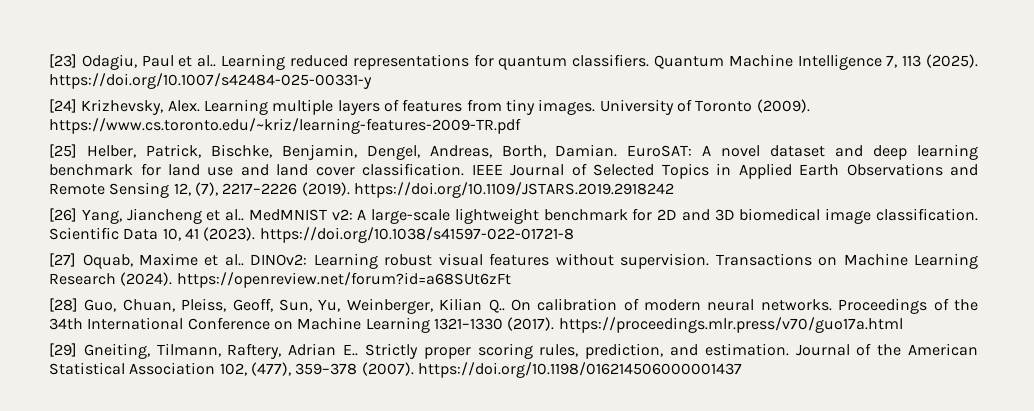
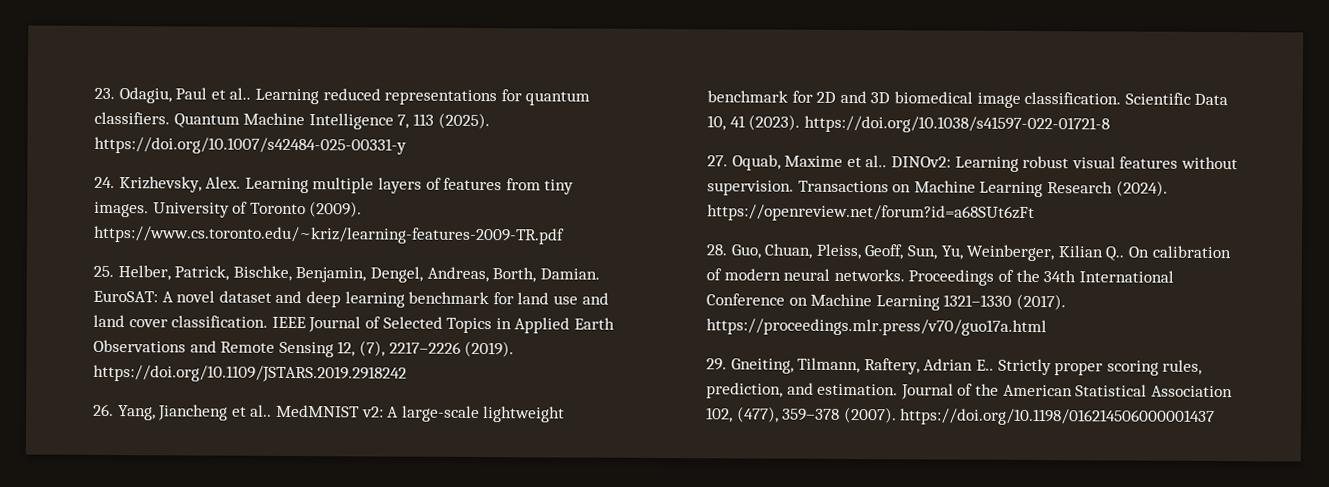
[49,54,78,68] [23] -> [94,87,116,100] 23.
[49,99,78,113] [24] -> [94,176,116,189] 24.
[49,144,78,158] [25] -> [93,265,115,278] 25.
[49,208,78,222] [26] -> [93,403,115,417] 26.
[49,253,77,267] [27] -> [707,155,729,167] 27.
[49,298,79,312] [28] -> [706,244,728,256] 28.
[49,343,78,357] [29] -> [706,358,728,371] 29.

